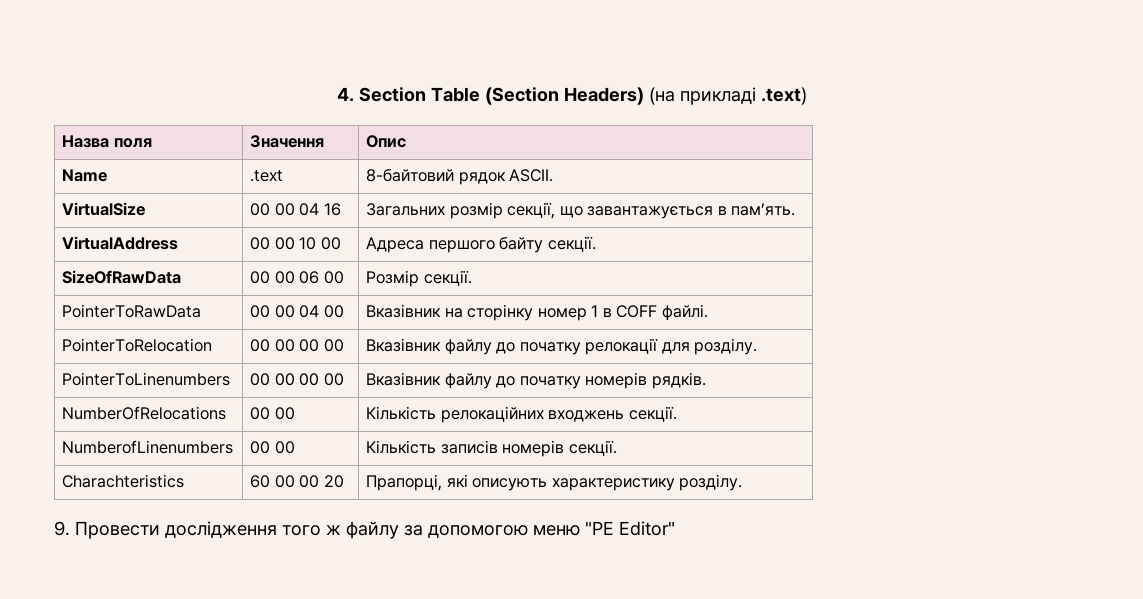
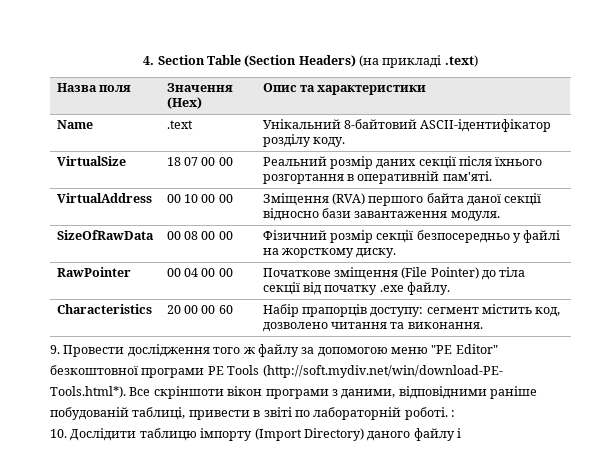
(325, 141) none -> [166,97,202,109] (Hex)
(407, 141) none -> [299,85,427,95] та характеристики
[366,168,554,185] 8-байтовий рядок ASCII. -> [262,119,552,132] [262,134,345,147] Унікальний 8-байтовий ASCII-ідентифікатор розділу коду.
[250,203,341,216] [366,202,796,219] 00 00 04 16 | Загальних розмір секції, що завантажується в пам’ять. -> [166,157,233,166] [262,156,543,169] [262,171,492,184] 18 07 00 00 | Реальний розмір даних секції після їхнього розгортання в оперативній пам'яті.
[274,237,295,250] 00 -> (181, 198) none
[366,236,596,253] | Адреса першого байту секції. -> [218,194,233,203] [262,193,542,206] [262,208,500,221] 00 | Зміщення (RVA) першого байта даної секції відносно бази завантаження модуля.
[274,271,344,284] [366,270,472,287] [62,304,202,318] [250,305,295,318] 00 06 00 | Розмір секції. // PointerToRawData | 00 00 -> [183,231,233,240] [262,230,561,243] [262,248,397,258] [56,267,131,277] [166,268,181,277] 08 00 00 | Фізичний розмір секції безпосередньо у файлі на жорсткому диску. // RawPointer | 00
[366,304,708,321] [62,338,213,352] [250,339,344,352] [366,338,758,355] [62,372,231,386] [250,373,344,386] [366,372,706,389] [62,406,227,420] [250,407,295,420] [366,406,677,423] [62,440,234,454] [250,441,295,454] [366,440,617,457] [62,474,185,488] [250,475,344,488] [366,474,743,491] | Вказівник на сторінку номер 1 в COFF файлі. // PointerToRelocation | 00 00 00 00 | Вказівник файлу до початку релокації для розділу. // PointerToLinenumbers | 00 00 00 00 | Вказівник файлу до початку номерів рядків. // NumberOfRelocations | 00 00 | Кількість релокаційних входжень секції. // NumberofLinenumbers | 00 00 | Кількість записів номерів секції. // Charachteristics | 60 00 00 20 | Прапорці, які описують характеристику розділу. -> [218,268,233,277] [262,267,526,280] [262,282,451,295] [56,304,152,314] [166,305,233,314] [262,304,561,317] [262,322,483,332] 00 | Початкове зміщення (File Pointer) до тіла секції від початку .exe файлу. // Characteristics | 20 00 00 60 | Набір прапорців доступу: сегмент містить код, дозволено читання та виконання.
(675, 528) none -> [50,365,503,378] [50,386,537,399] [50,407,455,420] [50,428,461,441] // безкоштовної програми PE Tools (http://soft.mydiv.net/win/download-PE- // Tools.html*). Все скріншоти вікон програми з даними, відповідними раніше // побудованій таблиці, привести в звіті по лабораторній роботі. : // 10. Дослідити таблицю імпорту (Import Directory) даного файлу і

